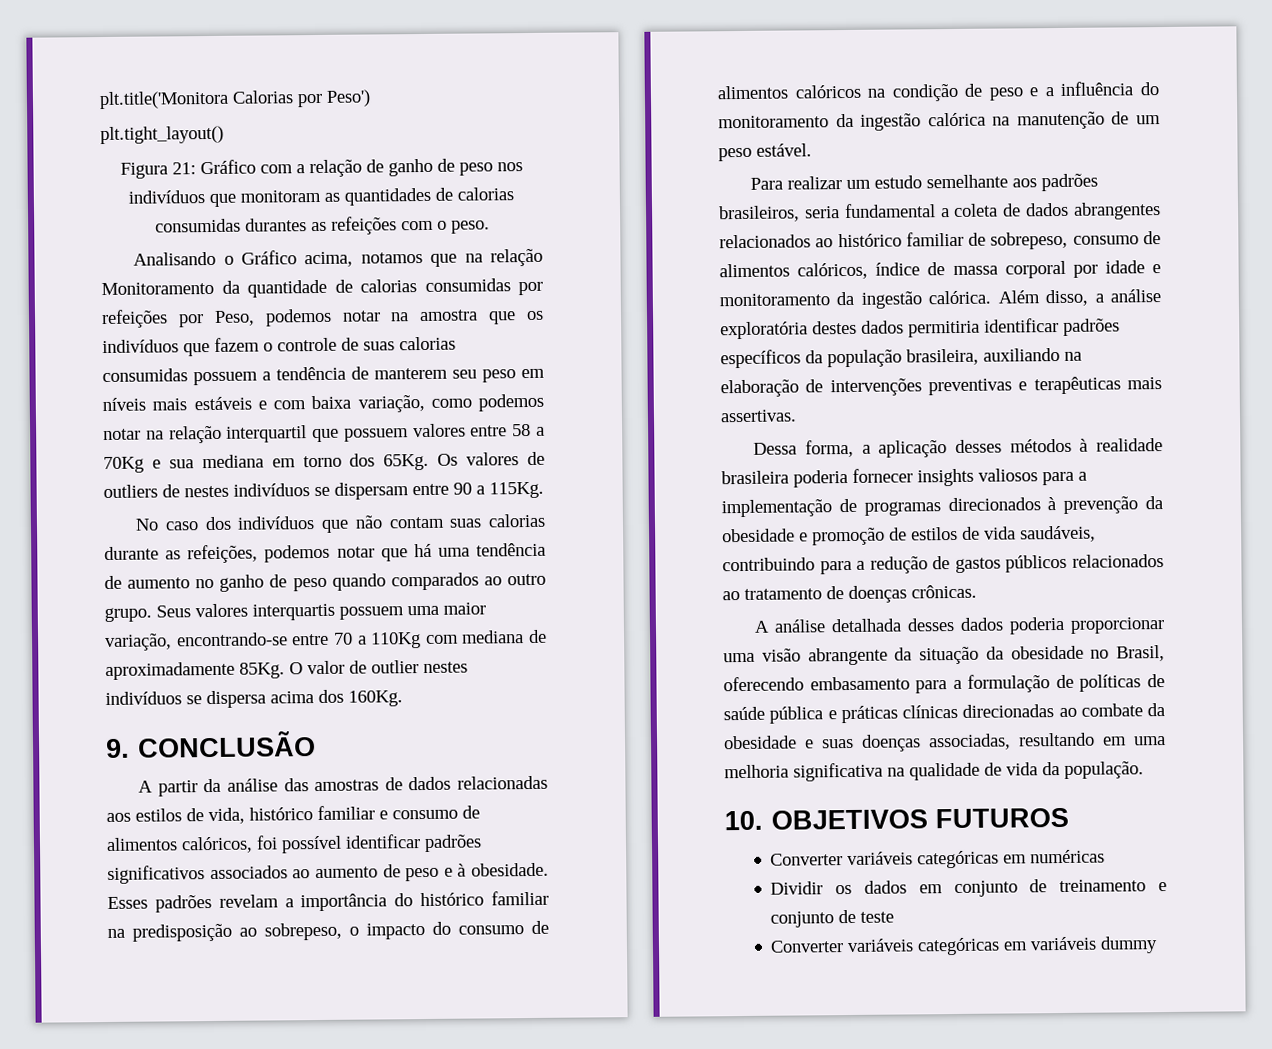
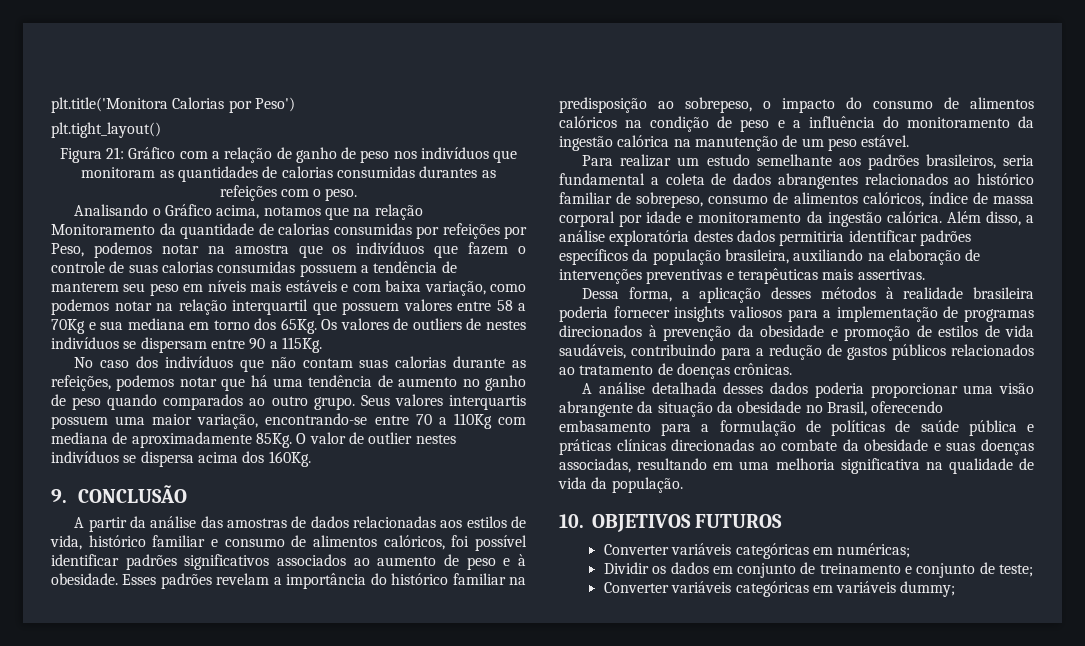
[1030,849,1106,864] numéricas -> [837,543,911,558] numéricas;
[860,911,895,923] teste -> [999,564,1034,577] teste;
[1100,936,1159,954] dummy -> [900,581,956,597] dummy;

